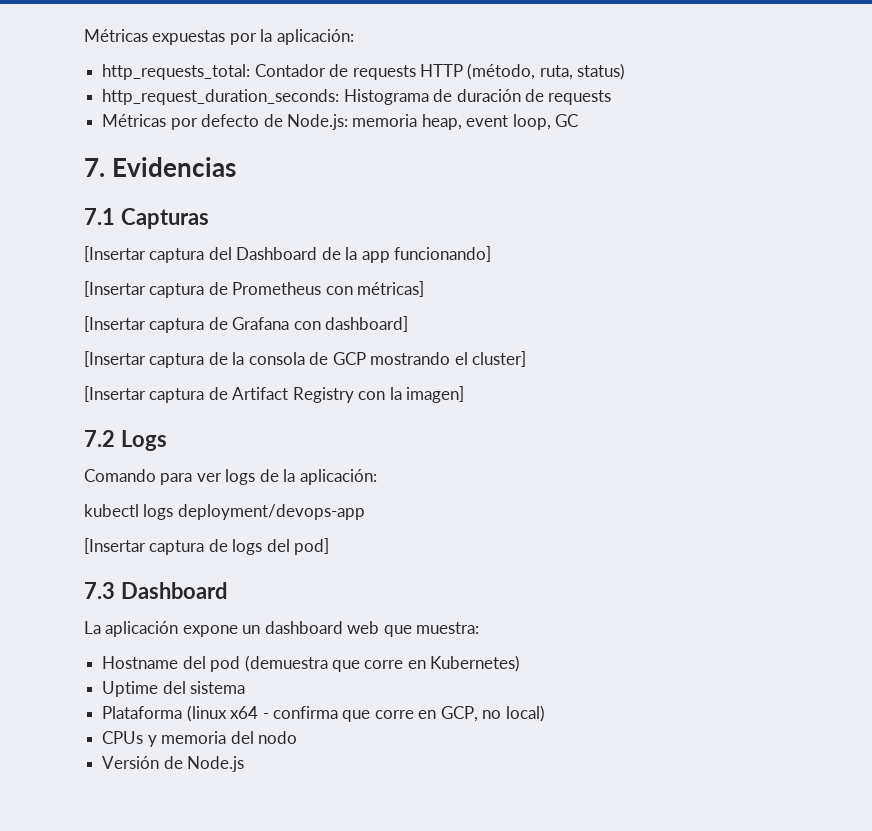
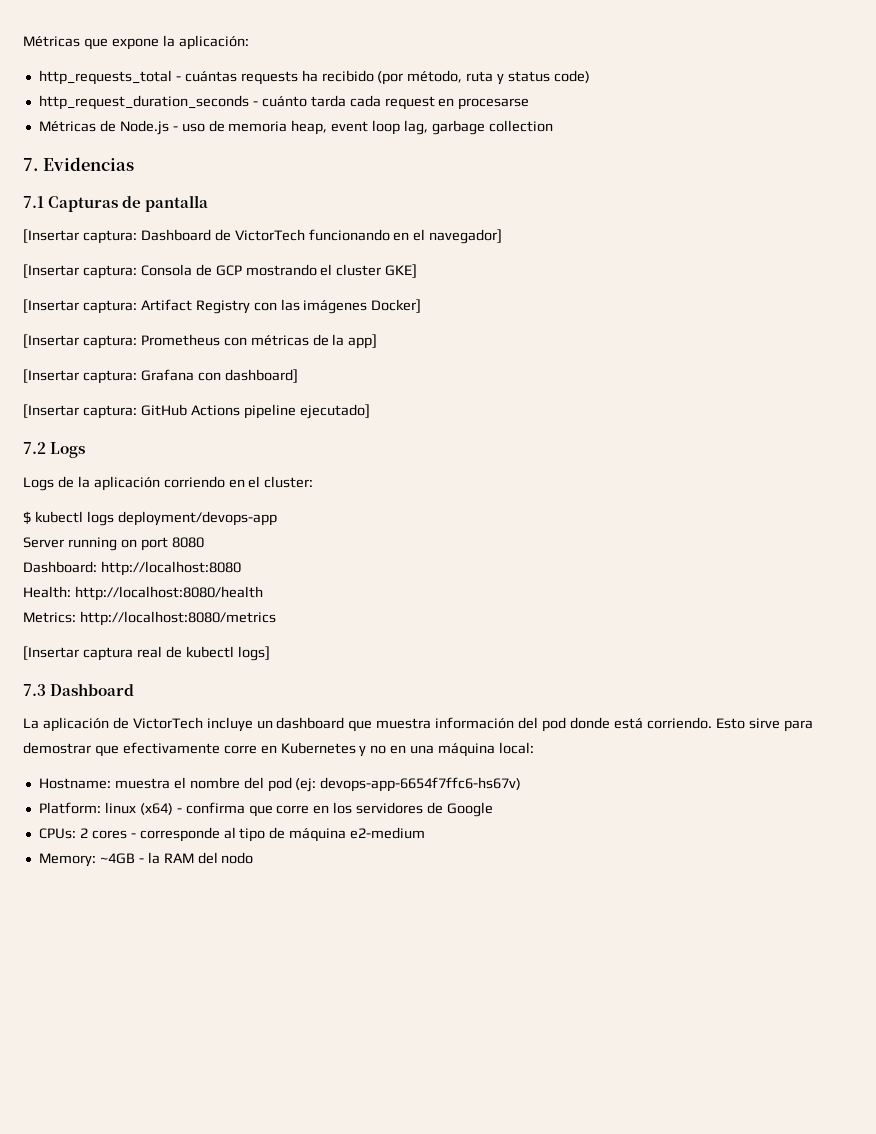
[84,29,354,45] [102,63,626,80] [102,89,612,105] [102,114,579,130] Métricas expuestas por la aplicación: // http_requests_total: Contador de requests HTTP (método, ruta, status) // http_request_duration_seconds: Histograma de duración de requests // Métricas por defecto de Node.js: memoria heap, event loop, GC -> [23,35,249,50] [38,70,591,85] [38,95,530,110] [38,120,553,135] Métricas que expone la aplicación: // http_requests_total - cuántas requests ha recibido (por método, ruta y status code) // http_request_duration_seconds - cuánto tarda cada request en procesarse // Métricas de Node.js - uso de memoria heap, event loop lag, garbage collection
[84,246,492,263] [84,281,425,298] [84,316,228,333] // [Insertar captura del Dashboard de la app funcionando] // [Insertar captura de Prometheus con métricas] // [Insertar captura de -> [122,195,209,212] [23,229,503,244] [23,264,418,279] [23,299,422,314] [23,334,378,349] [23,369,137,384] de pantalla // [Insertar captura: Dashboard de VictorTech funcionando en el navegador] // [Insertar captura: Consola de GCP mostrando el cluster GKE] // [Insertar captura: Artifact Registry con las imágenes Docker] // [Insertar captura: Prometheus con métricas de la app] // [Insertar captura:
[149,351,527,368] [84,386,465,403] [84,430,167,451] [84,469,377,485] [84,504,365,520] [84,538,330,555] [84,582,227,599] [84,621,480,637] [102,655,521,672] [102,681,246,697] [102,705,259,722] captura de la consola de GCP mostrando el cluster] // [Insertar captura de Artifact Registry con la imagen] // 7.2 Logs // Comando para ver logs de la aplicación: // kubectl logs deployment/devops-app // [Insertar captura de logs del pod] // 7.3 Dashboard // La aplicación expone un dashboard web que muestra: // Hostname del pod (demuestra que corre en Kubernetes) // Uptime del sistema // Plataforma (linux x64 -> [82,404,370,419] [23,442,86,458] [23,476,314,491] [23,511,277,526] [23,537,204,551] [23,561,241,576] [23,586,263,601] [23,611,276,626] [23,646,270,661] [23,683,135,696] [23,717,813,732] [23,742,535,757] [38,777,522,792] [38,802,173,815] captura: GitHub Actions pipeline ejecutado] // 7.2 Logs // Logs de la aplicación corriendo en el cluster: // $ kubectl logs deployment/devops-app // Server running on port 8080 // Dashboard: http://localhost:8080 // Health: http://localhost:8080/health // Metrics: http://localhost:8080/metrics // [Insertar captura real de kubectl logs] // 7.3 Dashboard // La aplicación de VictorTech incluye un dashboard que muestra información del pod donde está corriendo. Esto sirve para demostrar que efectivamente corre en Kubernetes y no en una máquina local: // Hostname: muestra el nombre del pod (ej: devops-app-6654f7ffc6-hs67v) // Platform: linux (x64)
[440,705,545,722] [102,731,227,747] GCP, no local) // CPUs y memoria -> [333,802,494,817] [38,827,426,842] [38,852,194,867] los servidores de Google // CPUs: 2 cores - corresponde al tipo de máquina e2-medium // Memory: ~4GB - la RAM
[102,756,245,772] // Versión de Node.js -> (254, 858) none

